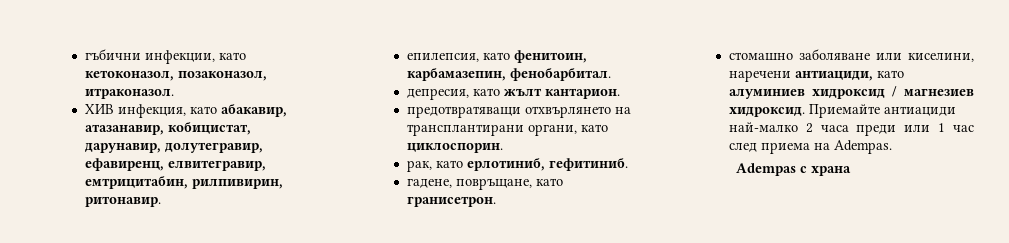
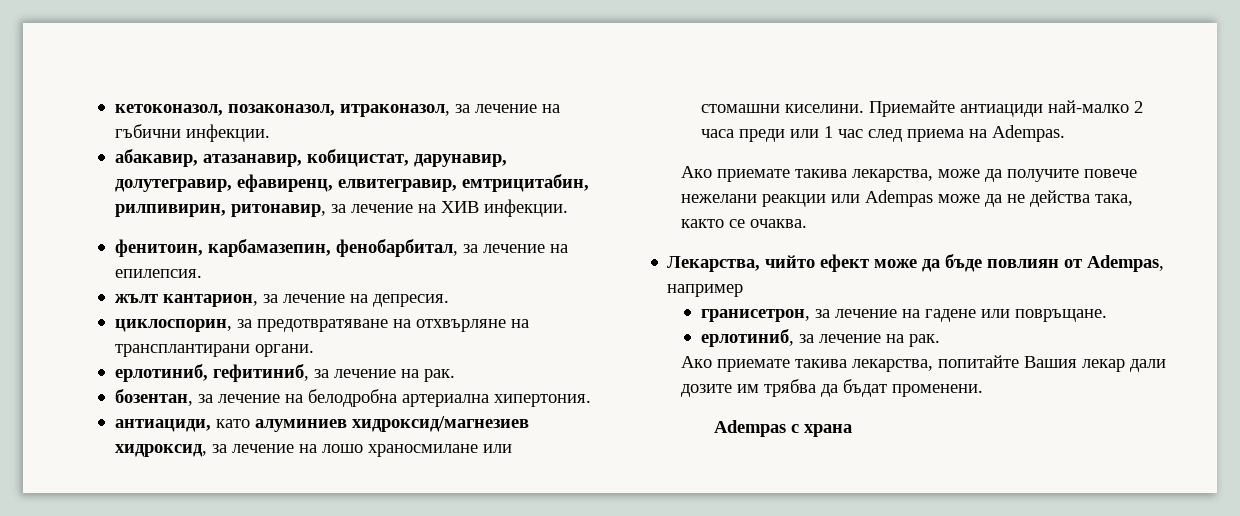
[84,49,246,64] [84,70,267,81] [84,88,174,99] [84,104,217,118] гъбични инфекции, като кетоконазол, позаконазол, итраконазол. // ХИВ инфекция, като -> [114,104,560,117] [114,124,270,142] кетоконазол, позаконазол, итраконазол, за лечение на гъбични инфекции. //
[84,196,161,207] [406,50,587,63] [406,68,611,81] [406,88,620,100] [406,106,631,118] [406,124,608,136] [406,143,503,153] [406,158,628,172] [406,178,563,190] [406,196,496,207] [728,49,974,62] [728,70,904,82] [728,86,974,99] [728,107,805,117] ритонавир. // епилепсия, като фенитоин, карбамазепин, фенобарбитал. // депресия, като жълт кантарион. // предотвратяващи отхвърлянето на трансплантирани органи, като циклоспорин. // рак, като ерлотиниб, гефитиниб. // гадене, повръщане, като гранисетрон. // стомашно заболяване или киселини, наречени антиациди, като алуминиев хидроксид / магнезиев хидроксид. -> [230,199,568,217] [114,239,568,257] [114,269,202,278] [114,294,449,307] [114,319,529,332] [114,344,314,357] [114,364,455,382] [114,389,591,407] [114,416,529,432] [114,444,512,457] [700,104,864,113] ритонавир, за лечение на ХИВ инфекции. // фенитоин, карбамазепин, фенобарбитал, за лечение на епилепсия. // жълт кантарион, за лечение на депресия. // циклоспорин, за предотвратяване на отхвърляне на трансплантирани органи. // ерлотиниб, гефитиниб, за лечение на рак. // бозентан, за лечение на белодробна артериална хипертония. // антиациди, като алуминиев хидроксид/магнезиев хидроксид, за лечение на лошо храносмилане или стомашни киселини.
(892, 147) none -> [680,166,1137,182] [680,190,1133,207] [680,219,807,228] [667,254,1165,272] [667,284,744,297] [700,309,1107,322] [700,329,940,347] [680,355,1166,372] [680,379,983,397] // Ако приемате такива лекарства, може да получите повече нежелани реакции или Adempas може да не действа така, както се очаква. // Лекарства, чийто ефект може да бъде повлиян от Adempas, например // гранисетрон, за лечение на гадене или повръщане. // ерлотиниб, за лечение на рак. // Ако приемате такива лекарства, попитайте Вашия лекар дали дозите им трябва да бъдат променени.

